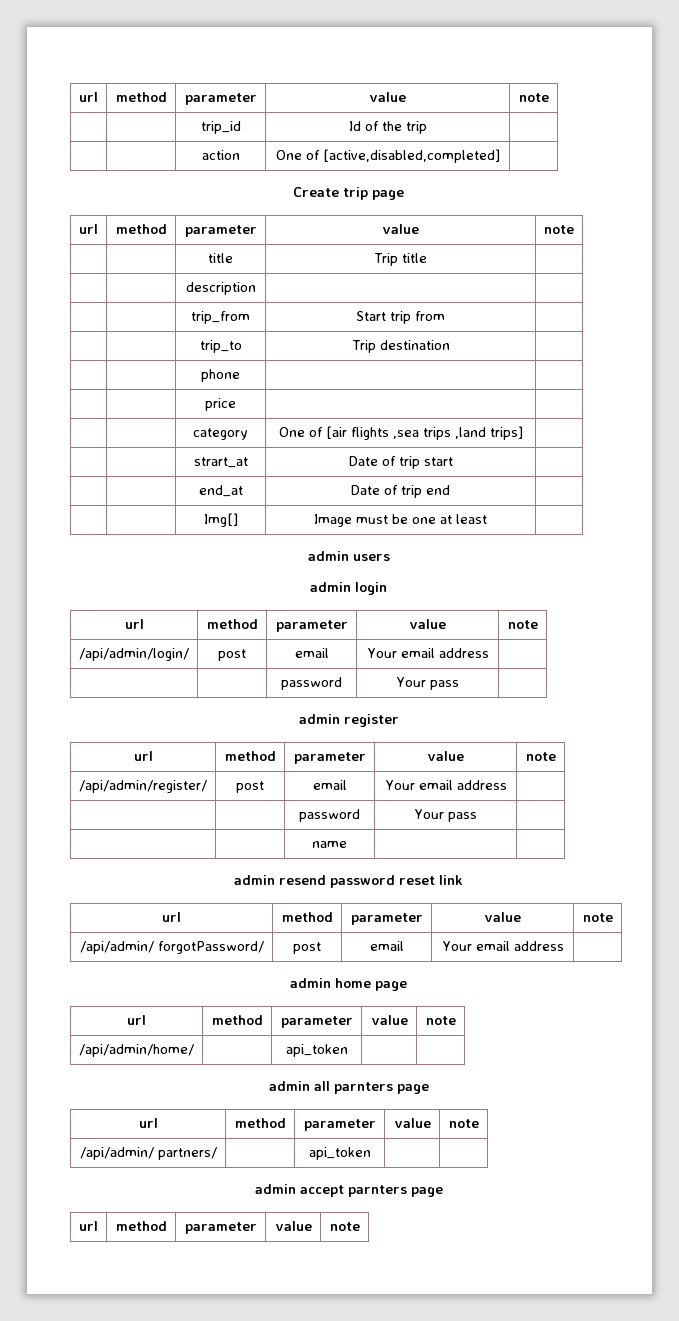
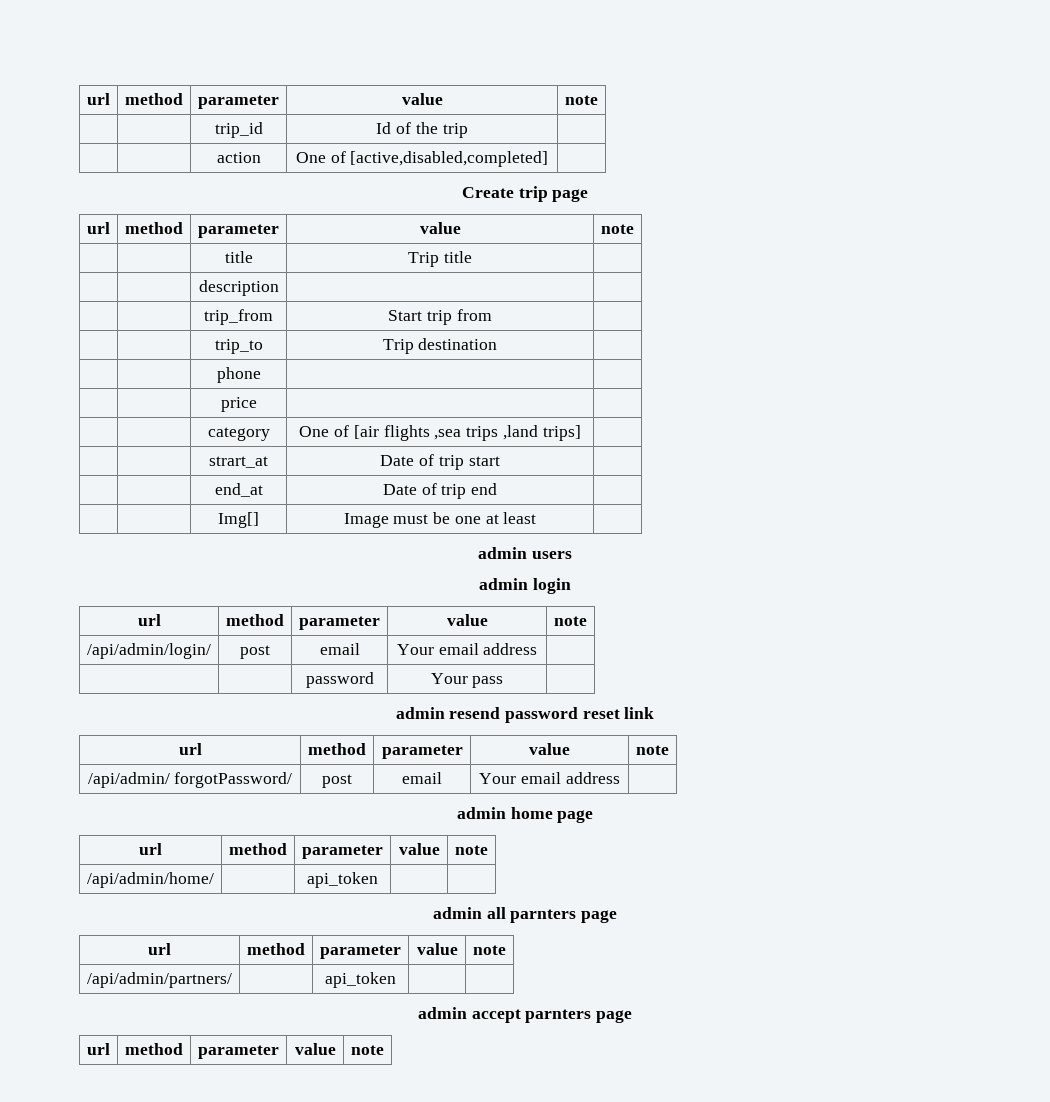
[298,714,399,727] [133,751,153,761] [224,751,276,761] [293,752,366,764] [427,751,464,761] [525,752,556,761] [79,780,207,793] [236,781,264,793] [312,780,347,790] [384,780,507,790] [299,809,360,822] [414,809,477,822] [312,841,347,848] // admin register // url | method | parameter | value | note // /api/admin/register/ | post | email | Your email address | // | | password | Your pass | // | | name | | -> (504, 682) none
[79,1147,217,1160] /api/admin/ partners/ -> [87,972,232,988] /api/admin/partners/

